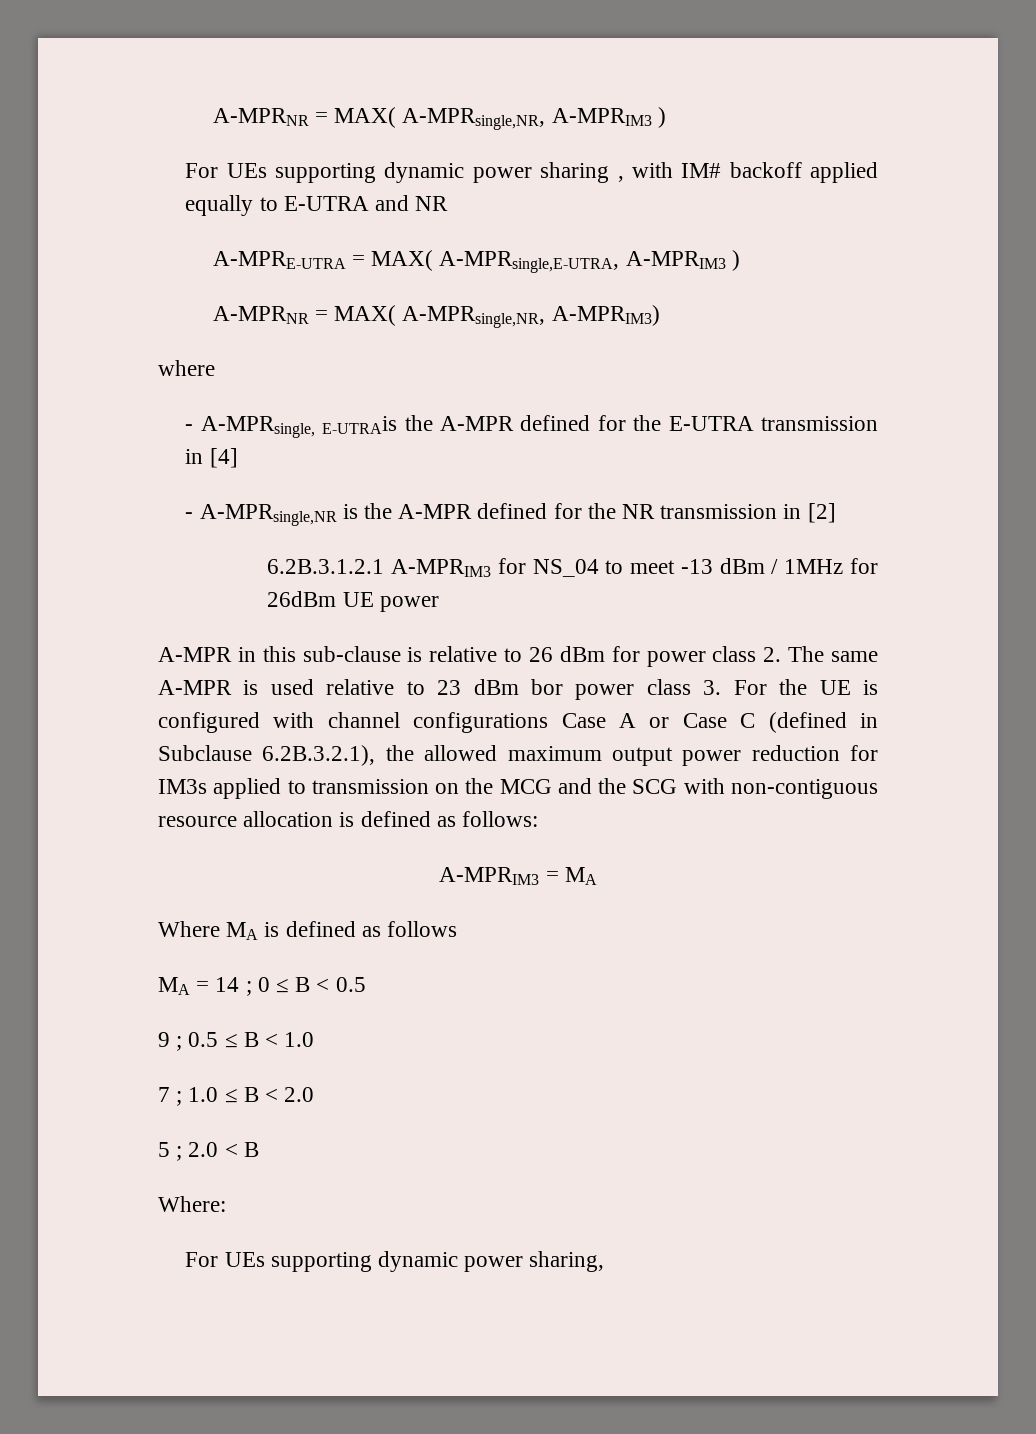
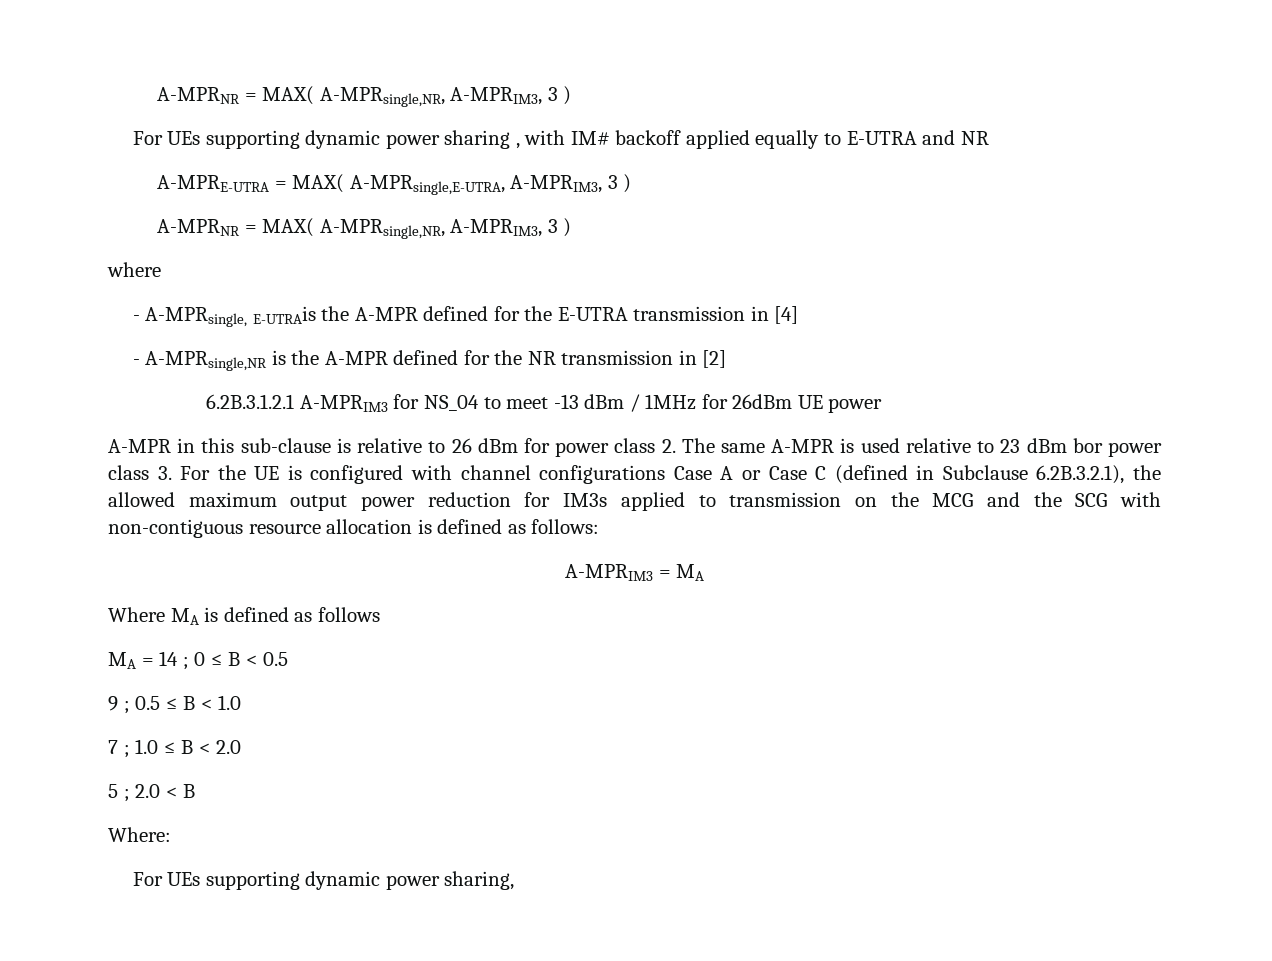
[212,107,652,130] A-MPRNR = MAX( A-MPRsingle,NR, A-MPRIM3 -> [157,86,558,107] A-MPRNR = MAX( A-MPRsingle,NR, A-MPRIM3, 3
[625,251,726,269] A-MPRIM3 -> [510,175,618,193] A-MPRIM3, 3
[551,305,660,326] A-MPRIM3) -> [450,218,572,237] A-MPRIM3, 3 )

